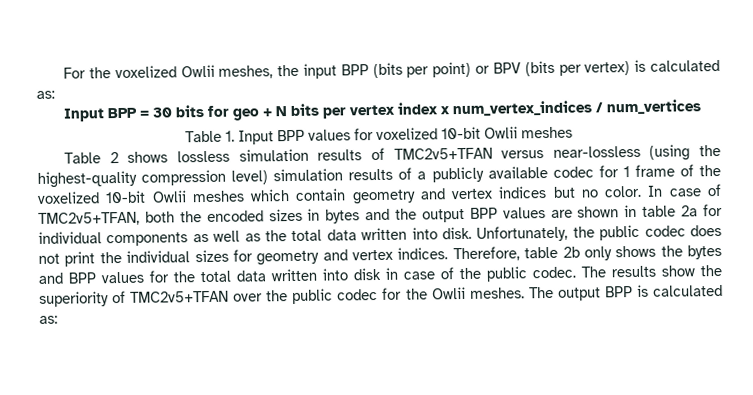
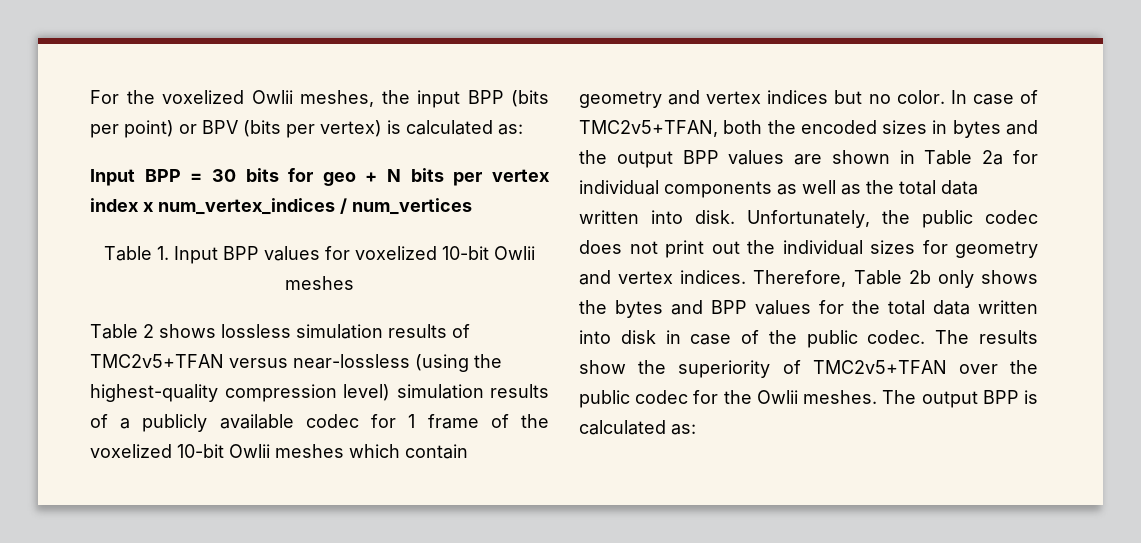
[642,205,677,217] table -> [924,150,973,165] Table
(96, 259) none -> [711,241,740,254] out
[524,246,559,259] table -> [853,270,902,285] Table

